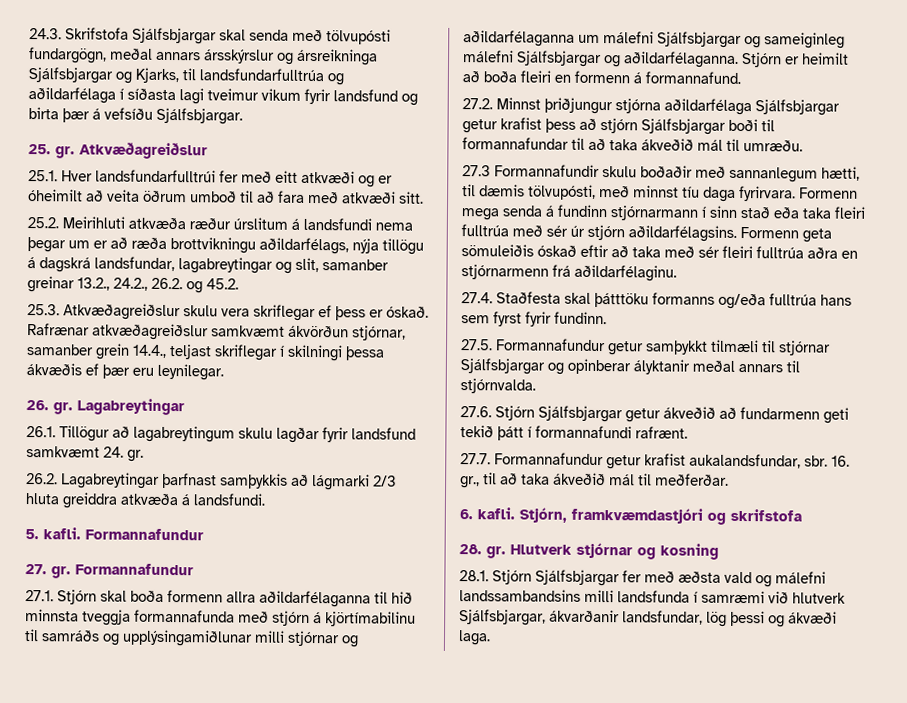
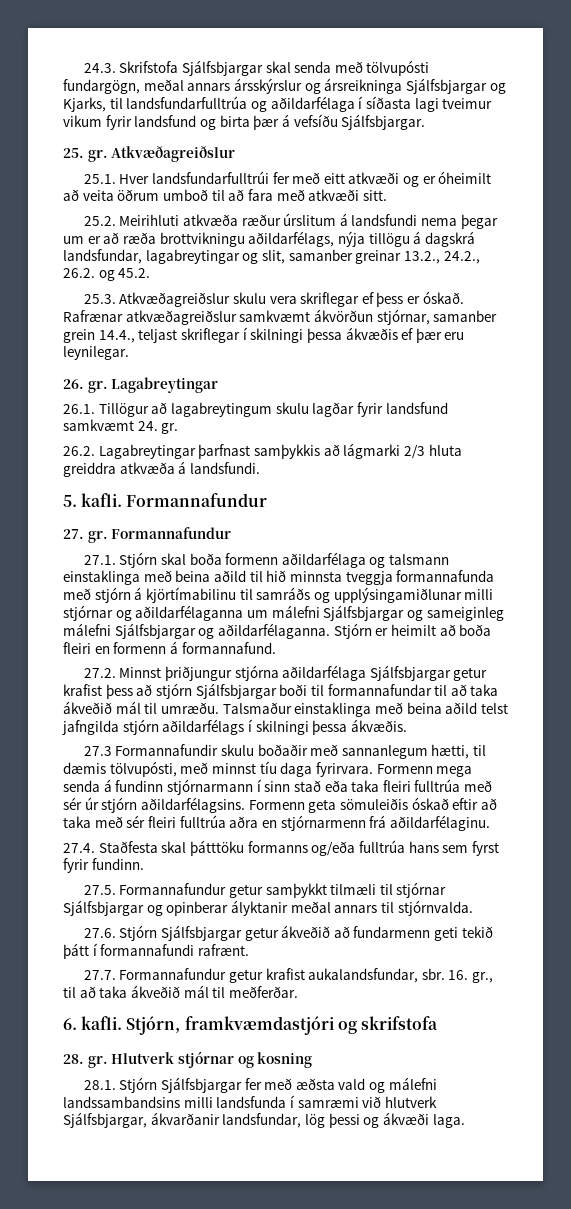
[226,590,371,608] allra aðildarfélaganna -> [281,552,450,568] [63,570,246,585] aðildarfélaga og talsmann einstaklinga með beina aðild
(803, 145) none -> [222,702,508,717] [62,719,407,735] Talsmaður einstaklinga með beina aðild telst jafngilda stjórn aðildarfélags í skilningi þessa ákvæðis.

